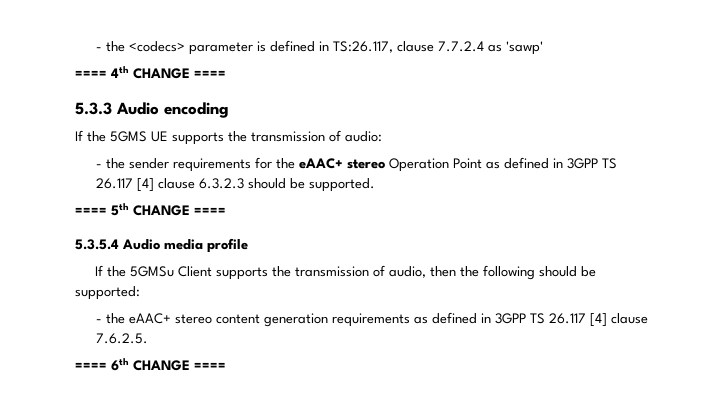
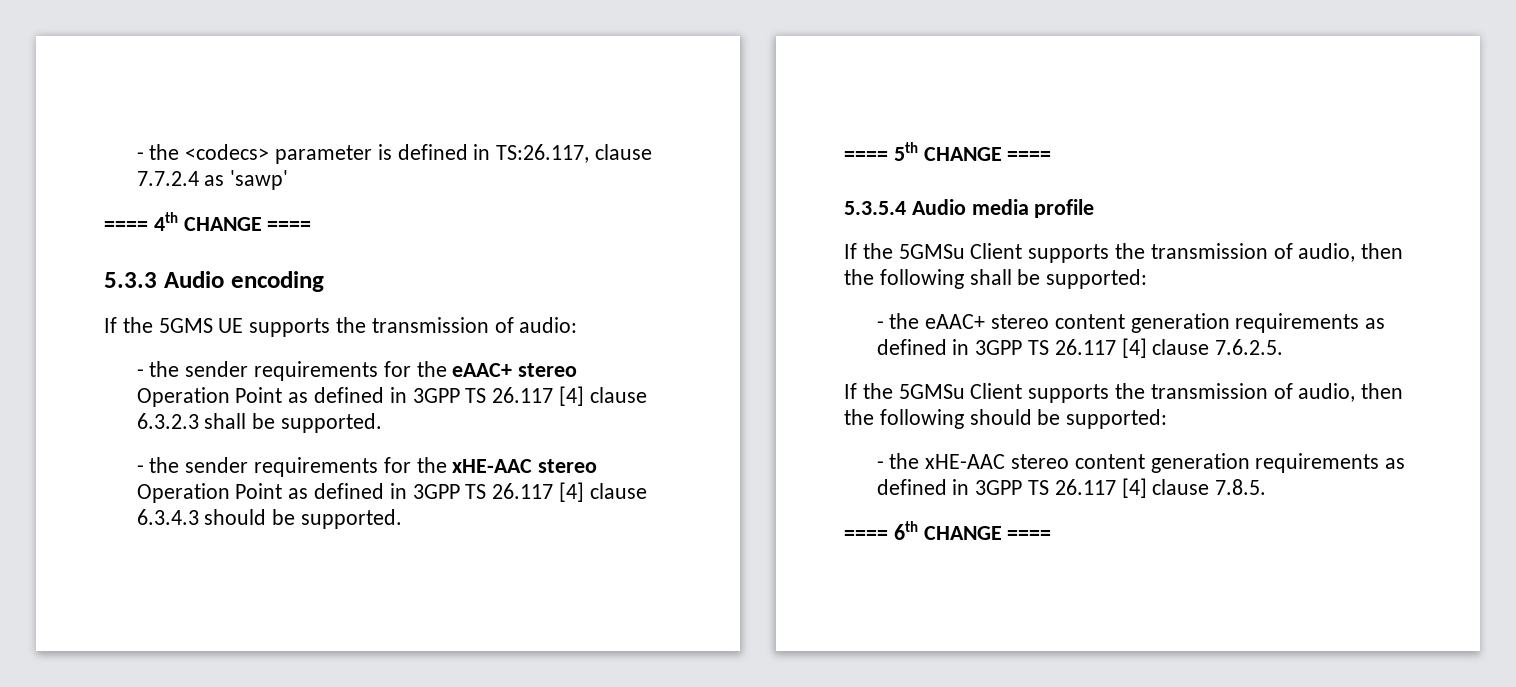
(245, 183) none -> [204,413,382,433] [136,457,598,477] [136,482,647,503] [136,509,199,525] shall be supported. // - the sender requirements for the xHE-AAC stereo Operation Point as defined in 3GPP TS 26.117 [4] clause 6.3.4.3
[538,266,577,277] should -> [969,269,1012,285] shall
(149, 338) none -> [844,383,1404,403] [844,409,1168,429] [876,453,1406,473] [876,478,1267,498] // If the 5GMSu Client supports the transmission of audio, then the following should be supported: // - the xHE-AAC stereo content generation requirements as defined in 3GPP TS 26.117 [4] clause 7.8.5.

